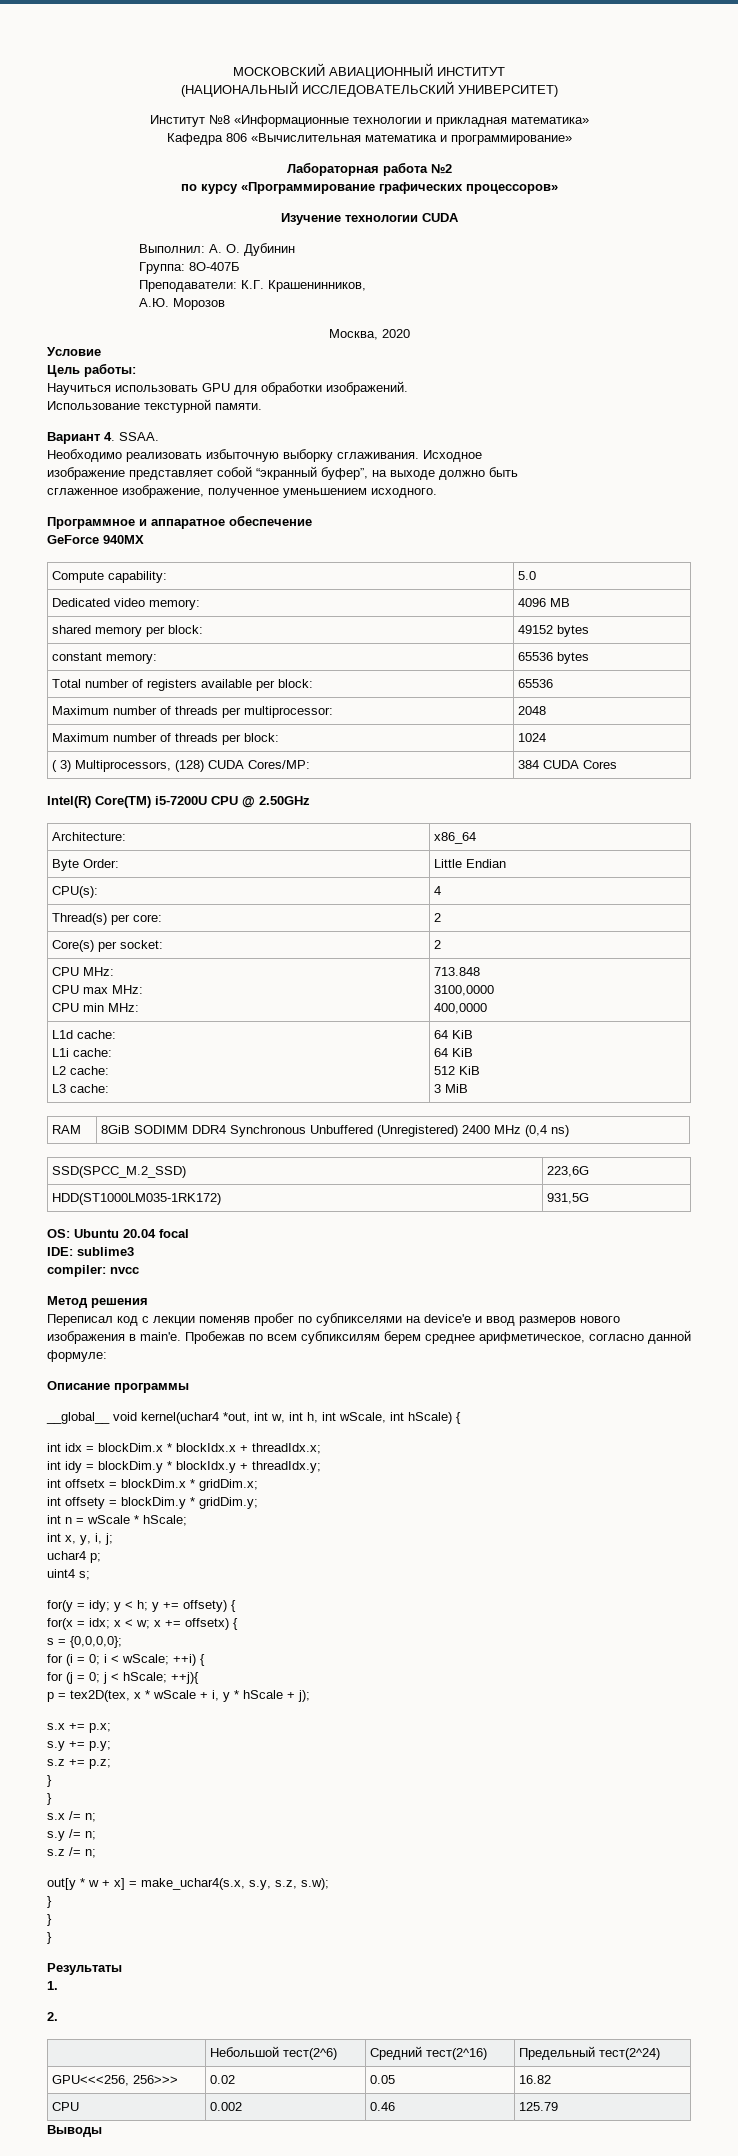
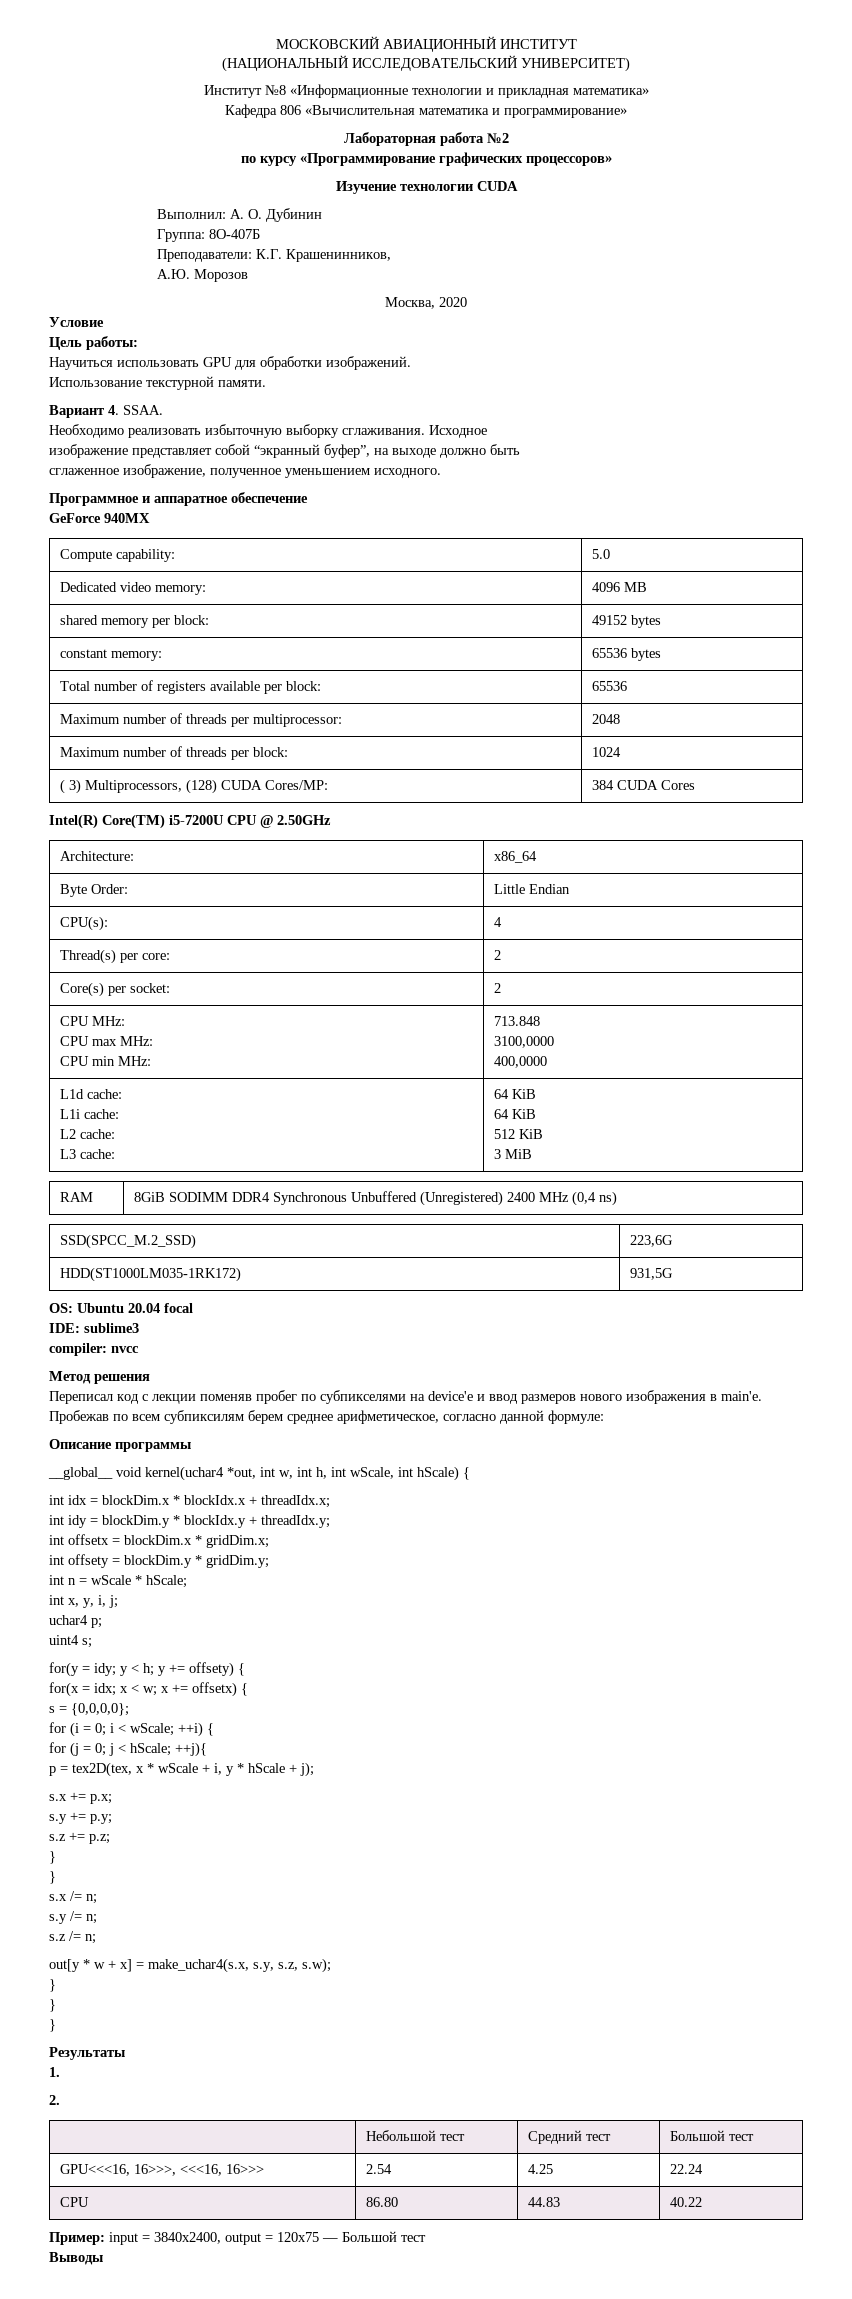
[283,2048,338,2060] тест(2^6) -> [440,2134,466,2141] тест
[426,2048,488,2060] [519,2046,661,2060] [52,2075,179,2086] [210,2075,236,2084] [370,2075,396,2084] [519,2075,552,2084] [52,2102,80,2111] [210,2102,243,2111] [370,2102,396,2111] [519,2102,559,2111] тест(2^16) | Предельный тест(2^24) // GPU<<<256, 256>>> | 0.02 | 0.05 | 16.82 // CPU | 0.002 | 0.46 | 125.79 -> [586,2134,612,2141] [670,2130,755,2141] [60,2164,265,2176] [366,2164,393,2174] [528,2164,554,2174] [670,2164,704,2174] [60,2197,90,2207] [366,2197,399,2207] [528,2197,561,2207] [670,2197,703,2207] [49,2231,426,2245] тест | Большой тест // GPU<<<16, 16>>>, <<<16, 16>>> | 2.54 | 4.25 | 22.24 // CPU | 86.80 | 44.83 | 40.22 // Пример: input = 3840x2400, output = 120x75 — Большой тест

